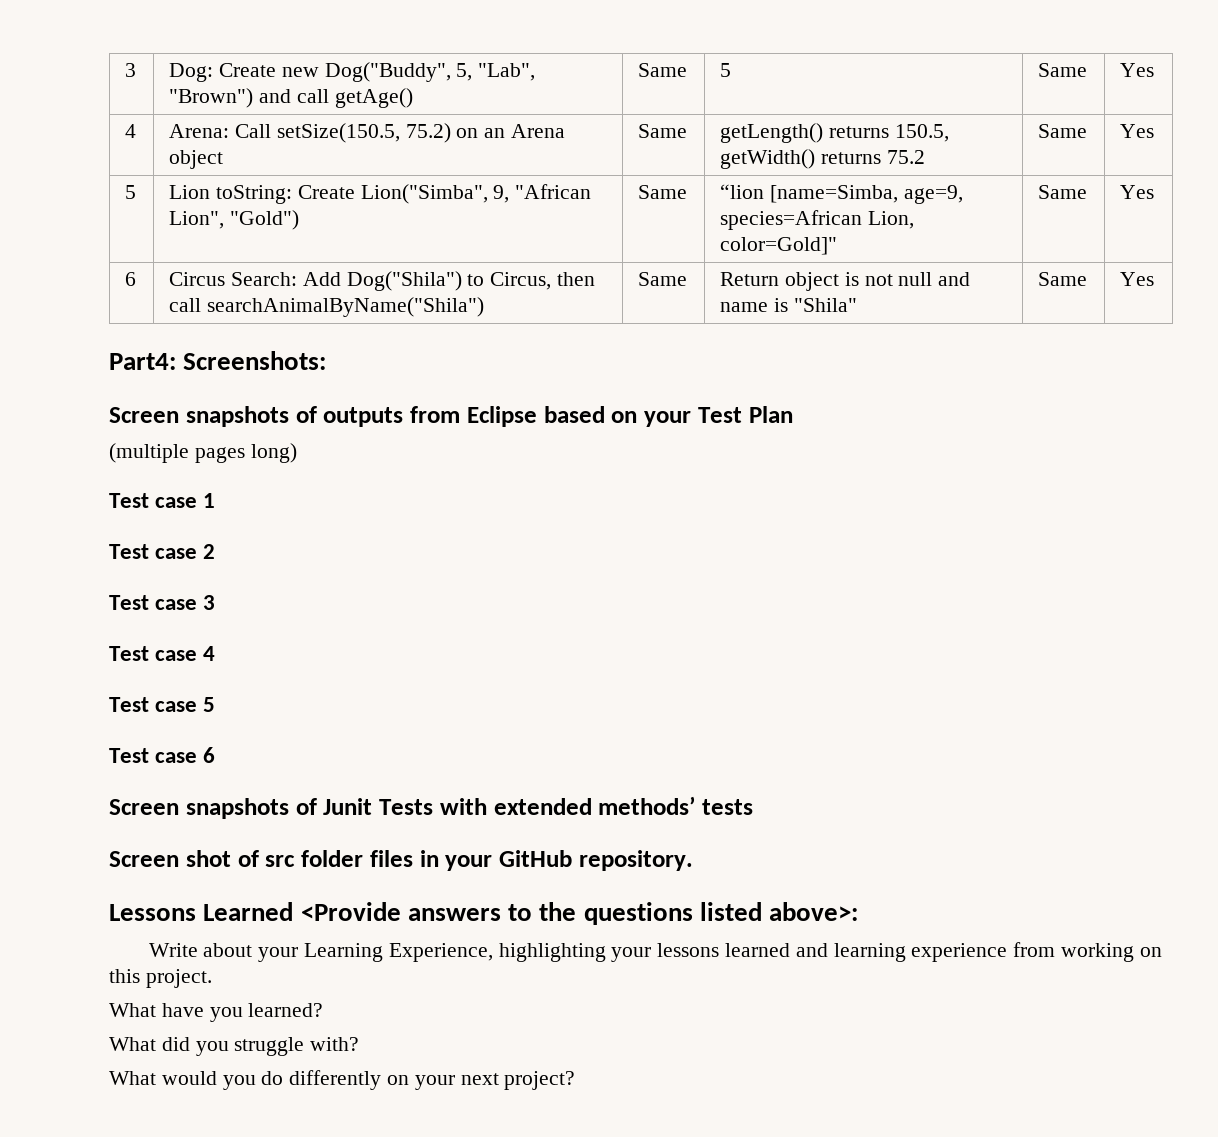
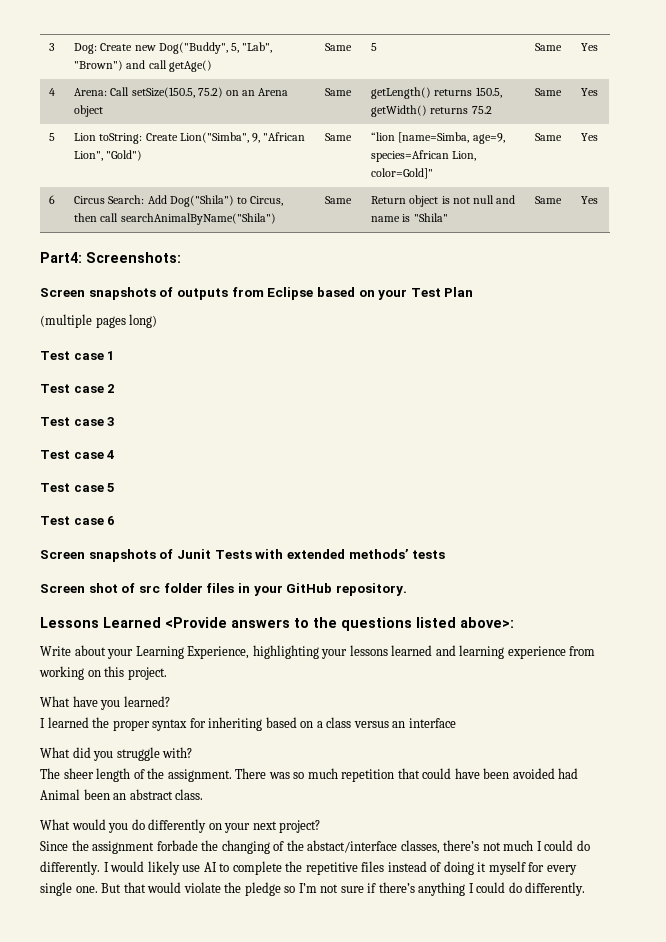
(324, 1010) none -> [40,717,456,731] // I learned the proper syntax for inheriting based on a class versus an interface
(360, 1044) none -> [40,768,579,782] [40,789,204,800] // The sheer length of the assignment. There was so much repetition that could have been avoided had Animal been an abstract class.
(576, 1080) none -> [40,840,590,854] [40,861,577,875] [40,882,586,896] // Since the assignment forbade the changing of the abstact/interface classes, there’s not much I could do differently. I would likely use AI to complete the repetitive files instead of doing it myself for every single one. But that would violate the pledge so I’m not sure if there’s anything I could do differently.

